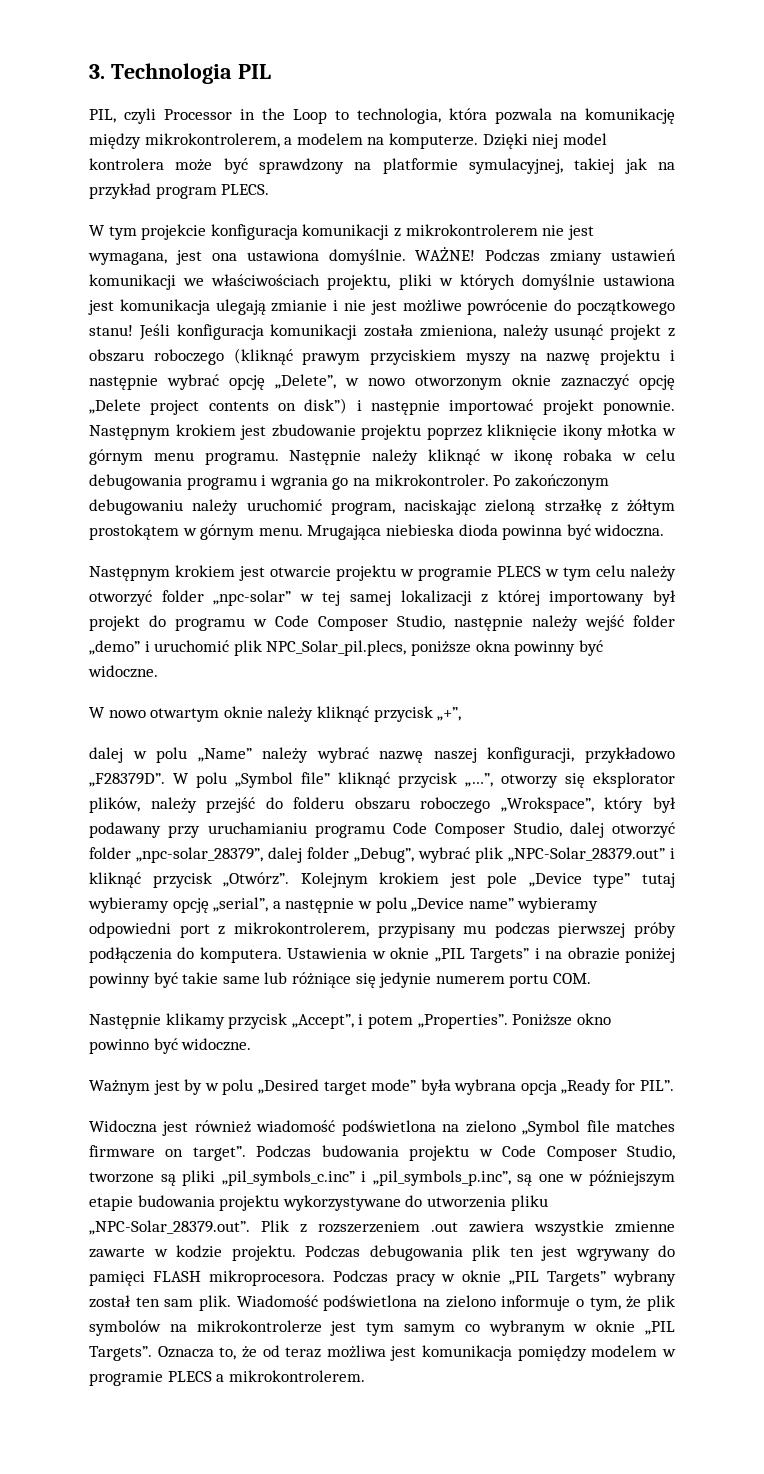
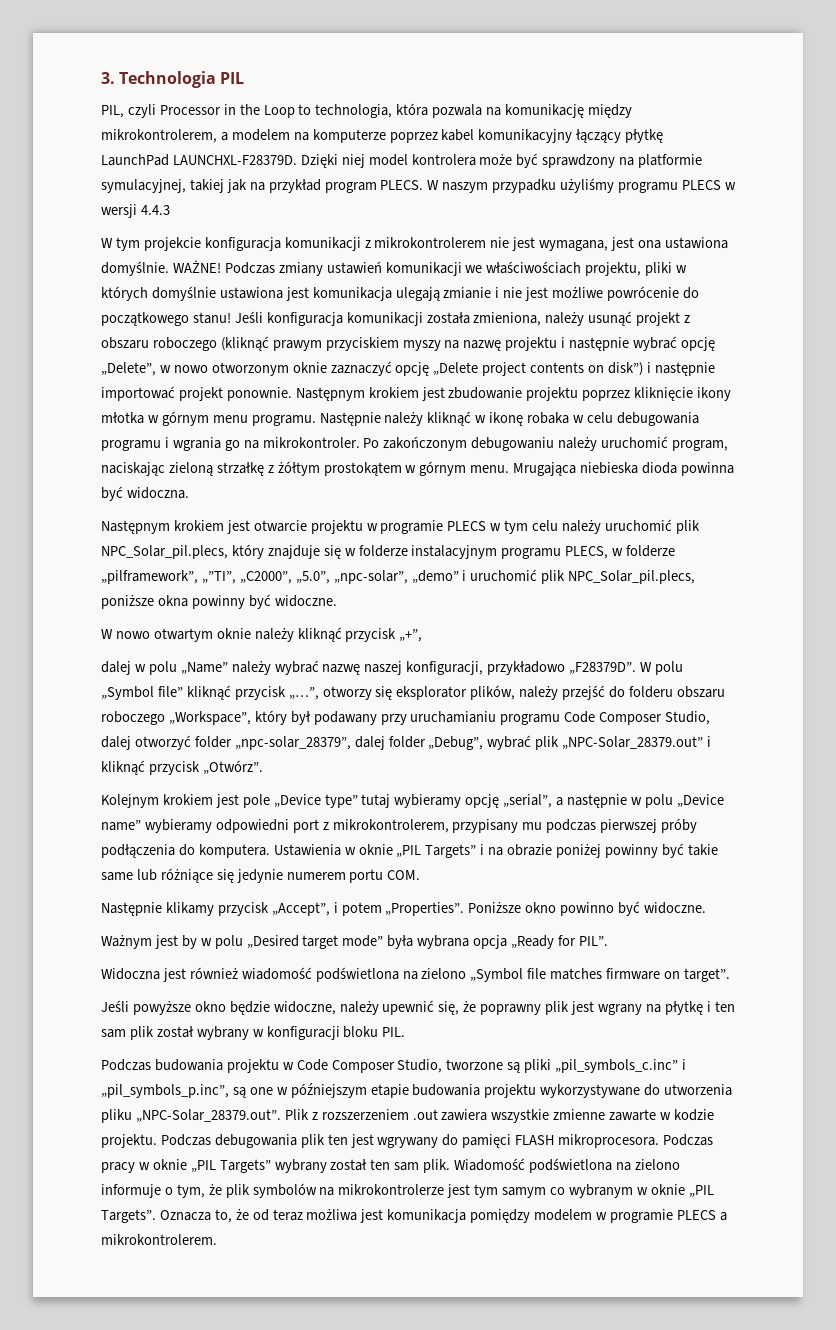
[388,133,478,149] komputerze. -> [312,129,664,143] [101,154,297,166] komputerze poprzez kabel komunikacyjny łączący płytkę LaunchPad LAUNCHXL-F28379D.
(270, 189) none -> [427,178,736,193] [101,204,170,218] W naszym przypadku użyliśmy programu PLECS w wersji 4.4.3
[89,590,677,606] [89,615,675,631] otworzyć folder „npc-solar” w tej samej lokalizacji z której importowany był projekt do programu w Code Composer Studio, następnie należy wejść folder -> [604,519,700,534] [101,544,676,559] [101,570,408,584] uruchomić plik NPC_Solar_pil.plecs, który znajduje się w folderze instalacyjnym programu PLECS, w folderze „pilframework”, „”TI”, „C2000”, „5.0”, „npc-solar”,
[500,797,594,813] „Wrokspace”, -> [168,711,251,725] „Workspace”,
(290, 879) none -> (263, 767) //
(246, 1153) none -> [101,1000,735,1015] [101,1026,406,1040] // Jeśli powyższe okno będzie widoczne, należy upewnić się, że poprawny plik jest wgrany na płytkę i ten sam plik został wybrany w konfiguracji bloku PIL. //

